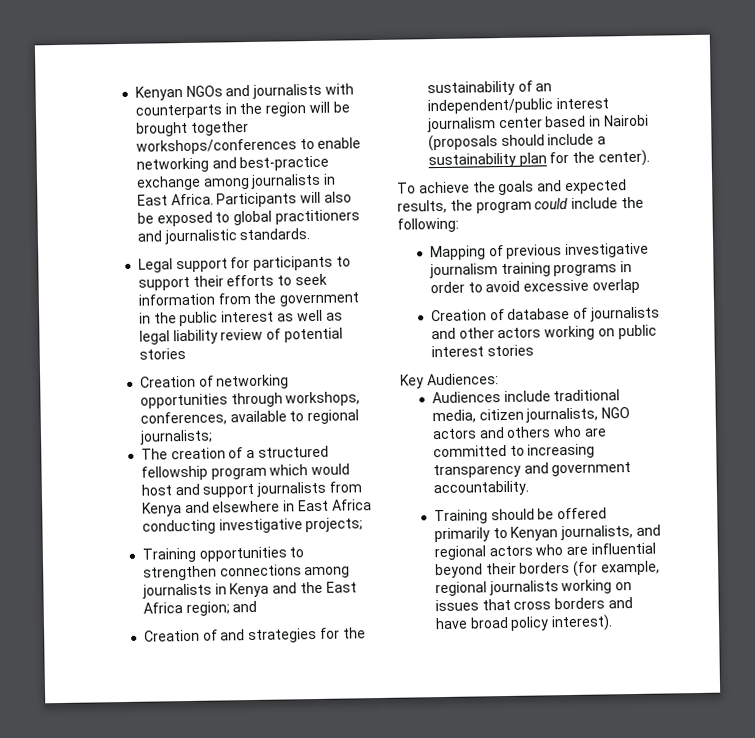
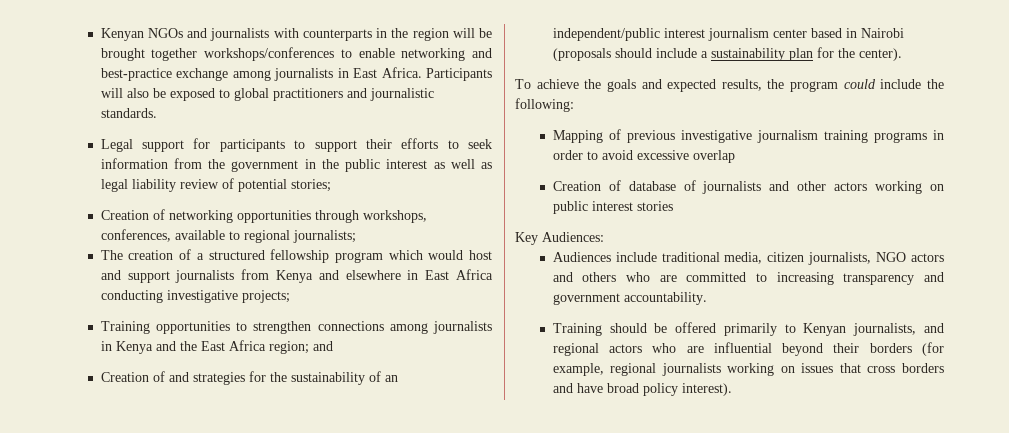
[138,348,186,360] stories -> [290,179,331,192] stories;

